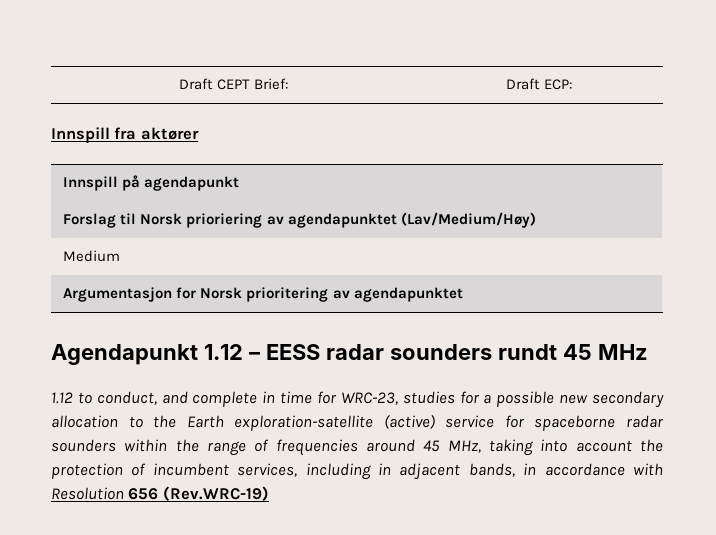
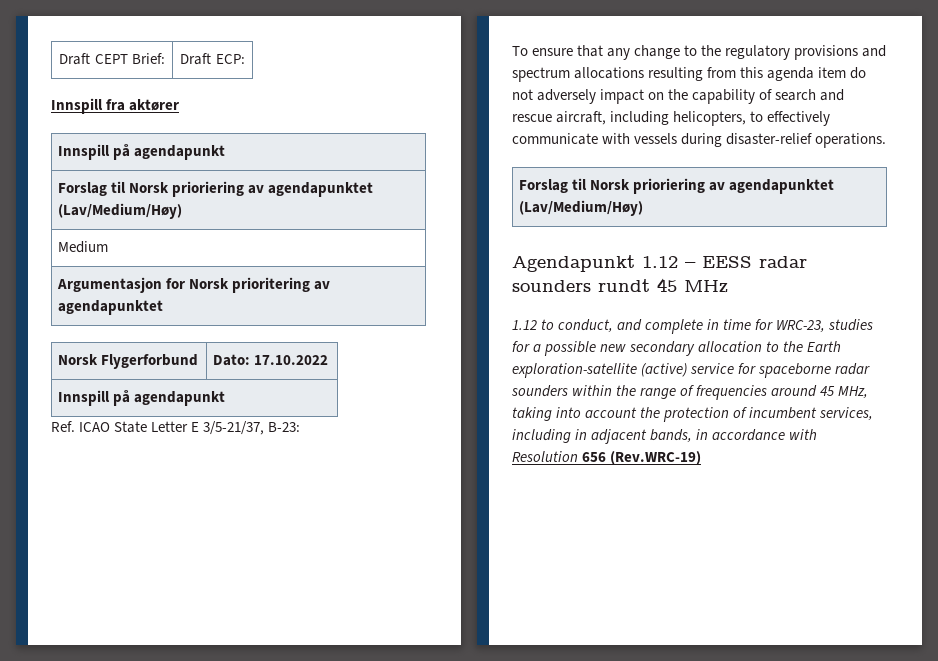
(463, 294) none -> [57,354,198,369] [212,354,328,366] [57,390,225,406] [51,421,301,435] [512,45,887,60] [512,67,867,82] [512,89,845,104] [512,111,831,126] [512,133,887,148] [518,178,834,194] [518,200,643,216] // Norsk Flygerforbund | Dato: 17.10.2022 // Innspill på agendapunkt // Ref. ICAO State Letter E 3/5-21/37, B-23: // To ensure that any change to the regulatory provisions and spectrum allocations resulting from this agenda item do not adversely impact on the capability of search and rescue aircraft, including helicopters, to effectively communicate with vessels during disaster-relief operations. // Forslag til Norsk prioriering av agendapunktet (Lav/Medium/Høy)

